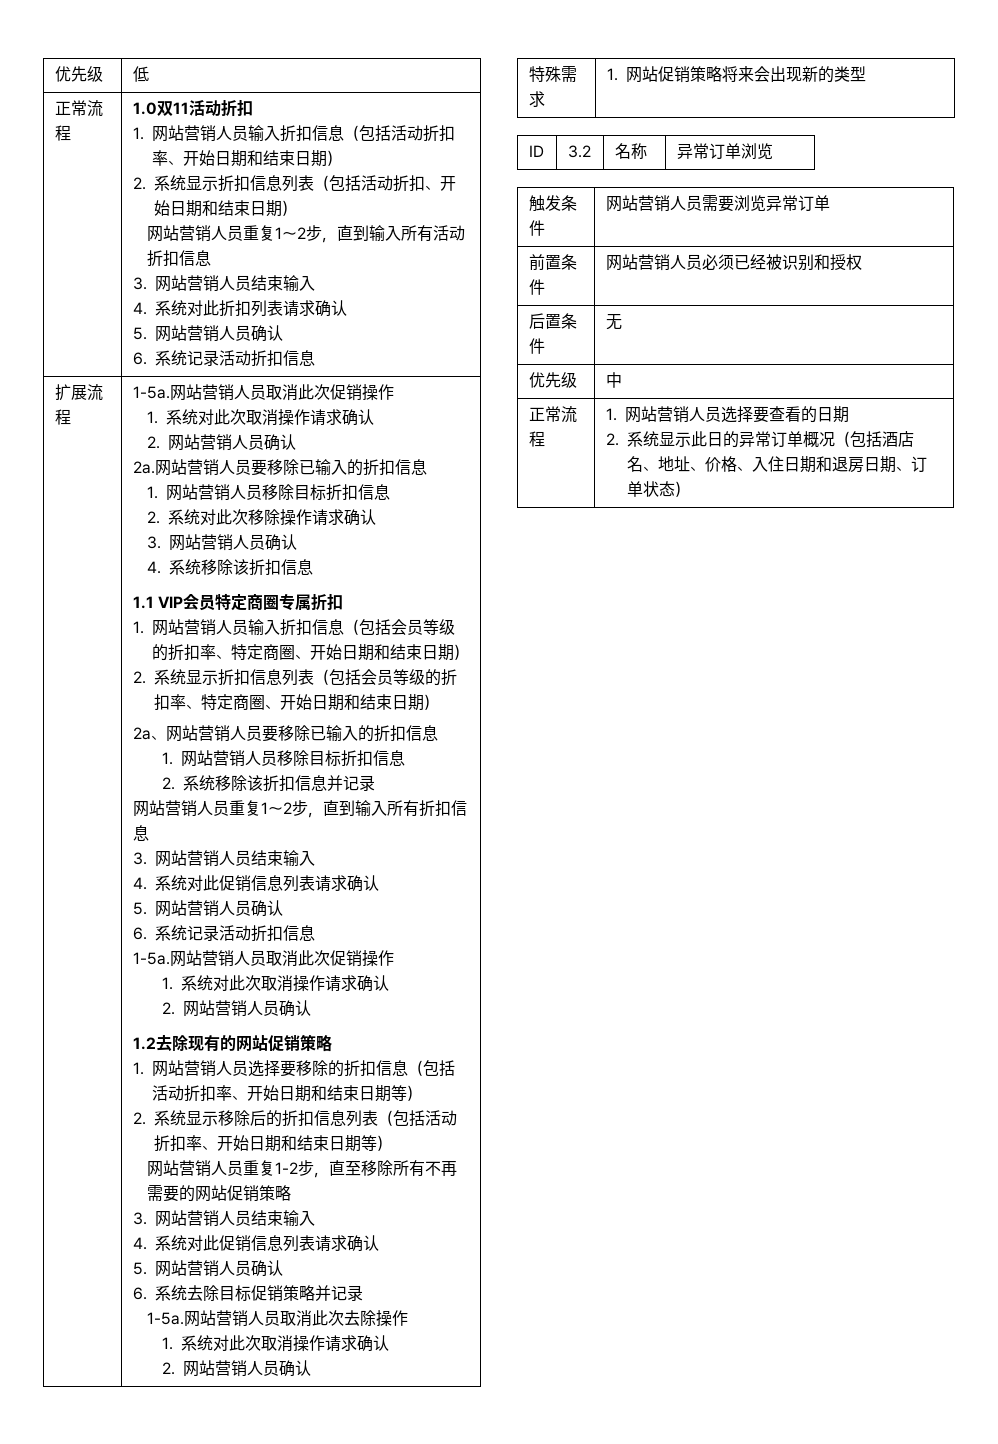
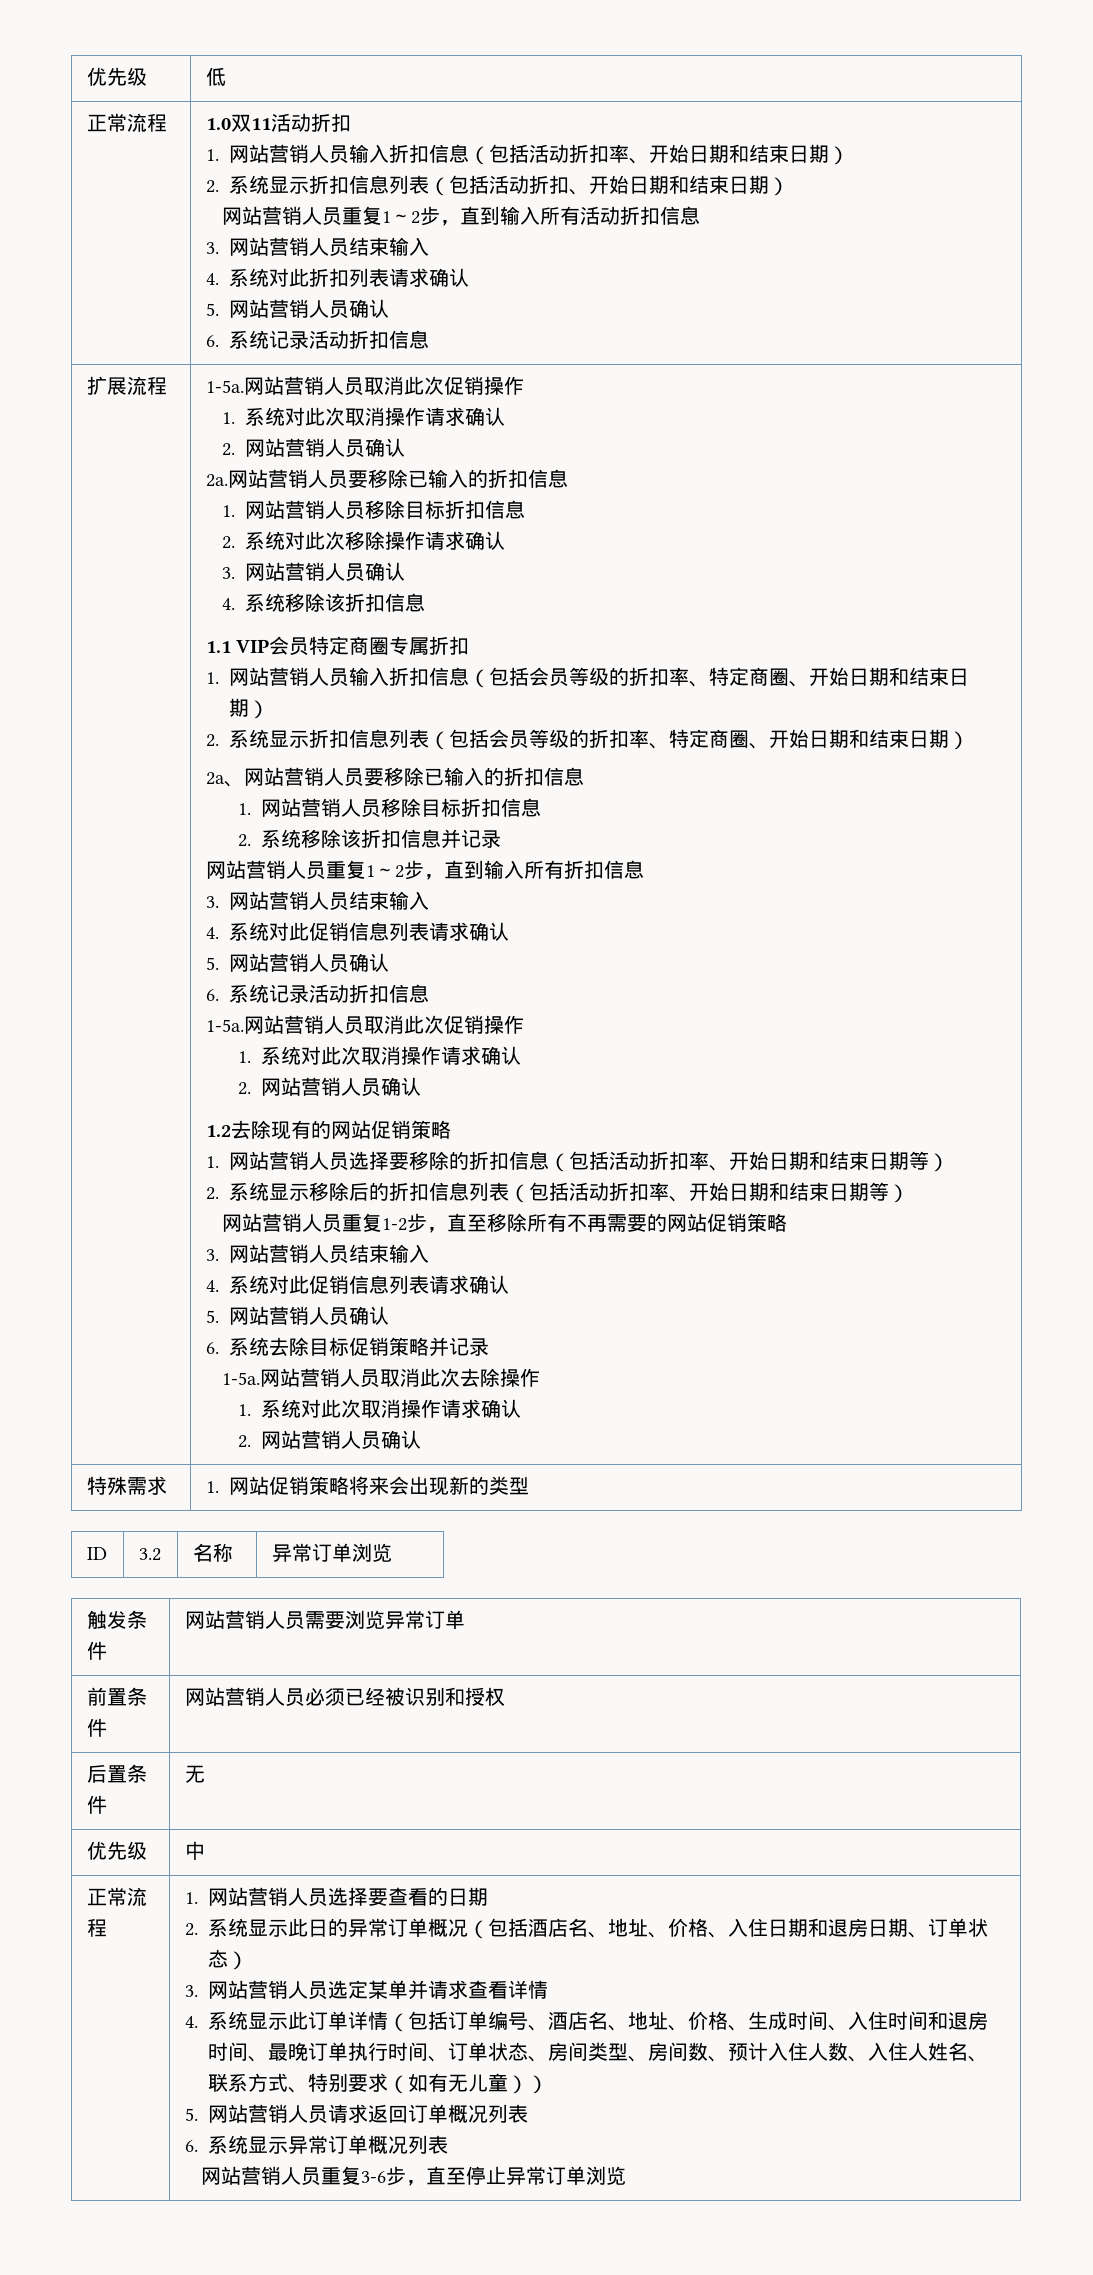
(690, 489) none -> [184,1980,548,2000] [184,2011,988,2032] [207,2042,988,2062] [207,2073,548,2094] [184,2104,528,2124] [184,2135,448,2154] [200,2166,626,2186] // 3.网站营销人员选定某单并请求查看详情 // 4.系统显示此订单详情（包括订单编号、酒店名、地址、价格、生成时间、入住时间和退房时间、最晚订单执行时间、订单状态、房间类型、房间数、预计入住人数、入住人姓名、联系方式、特别要求（如有无儿童）） // 5.网站营销人员请求返回订单概况列表 // 6.系统显示异常订单概况列表 // 网站营销人员重复3-6步，直至停止异常订单浏览

